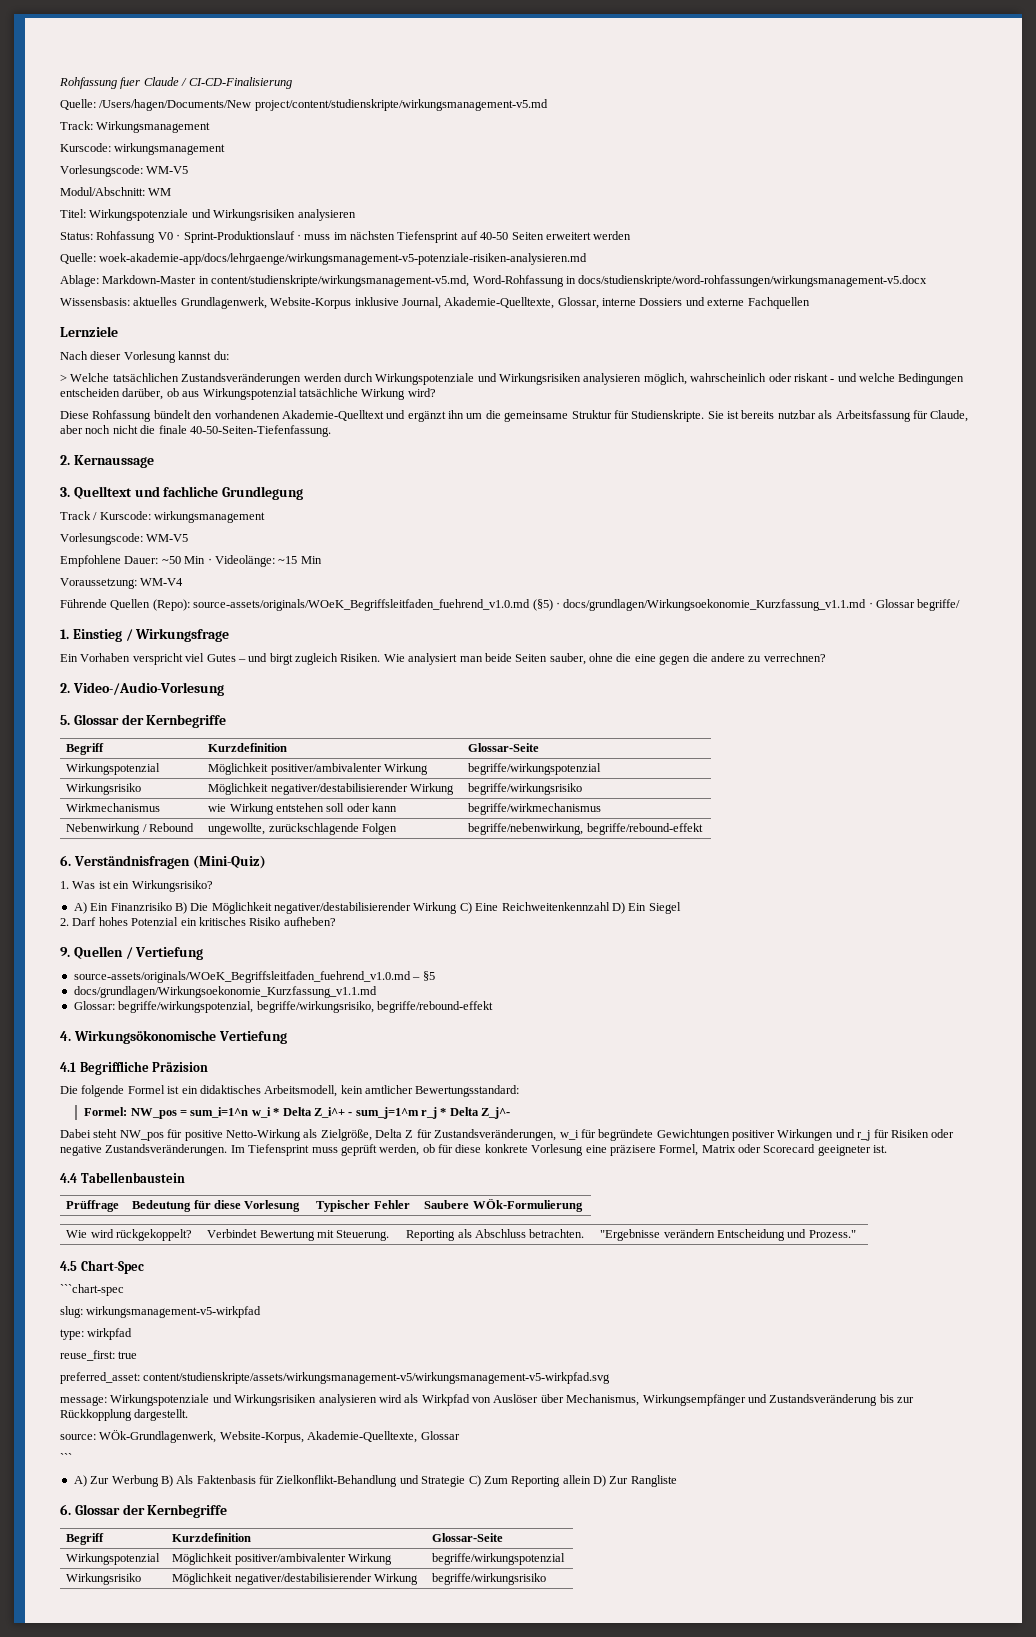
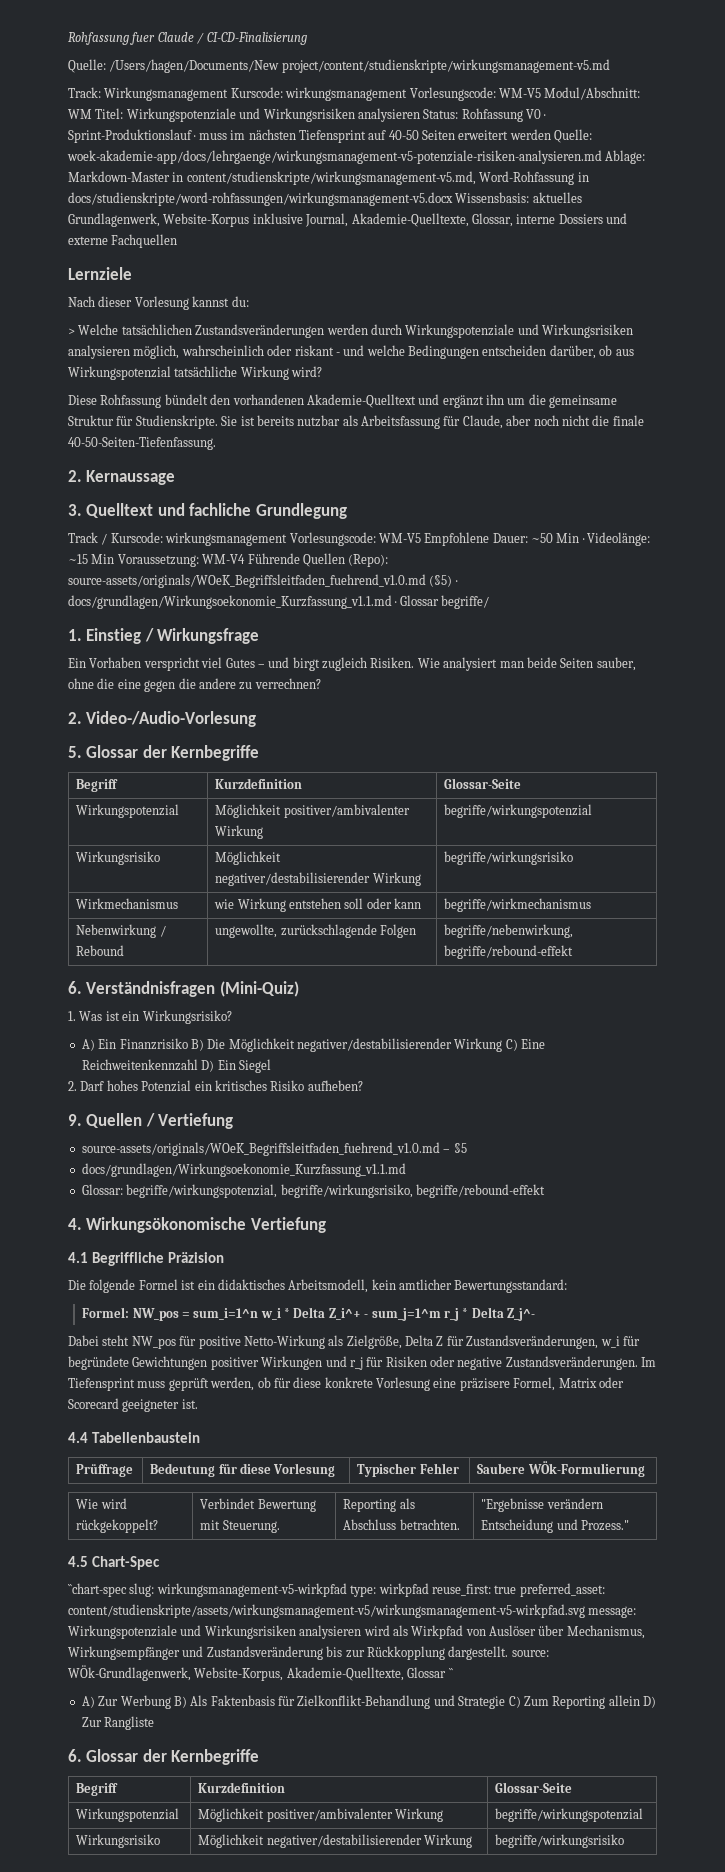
[60,143,226,155] [60,165,189,177] // Kurscode: wirkungsmanagement // Vorlesungscode: WM-V5 // -> [230,87,541,101] Kurscode: wirkungsmanagement Vorlesungscode: WM-V5
(172, 192) // -> (92, 114) none
(356, 215) // -> (420, 115) none
(632, 235) // -> (551, 134) none
(588, 259) // -> (602, 157) none
(928, 281) // -> (453, 199) none
[60,533,189,545] // Vorlesungscode: WM-V5 // -> [289,532,421,546] Vorlesungscode: WM-V5
(322, 560) // -> (115, 559) none
(184, 582) // -> (246, 559) none
[60,1284,124,1296] ```chart-spec // -> [68,1583,127,1597] ``chart-spec
(262, 1312) // -> (347, 1590) none
(133, 1334) // -> (429, 1590) none
(138, 1355) // -> (517, 1589) none
(611, 1378) // -> (585, 1611) none
(189, 1415) // -> (509, 1653) none
[60,1453,72,1462] // ``` -> [448,1668,453,1678] ``

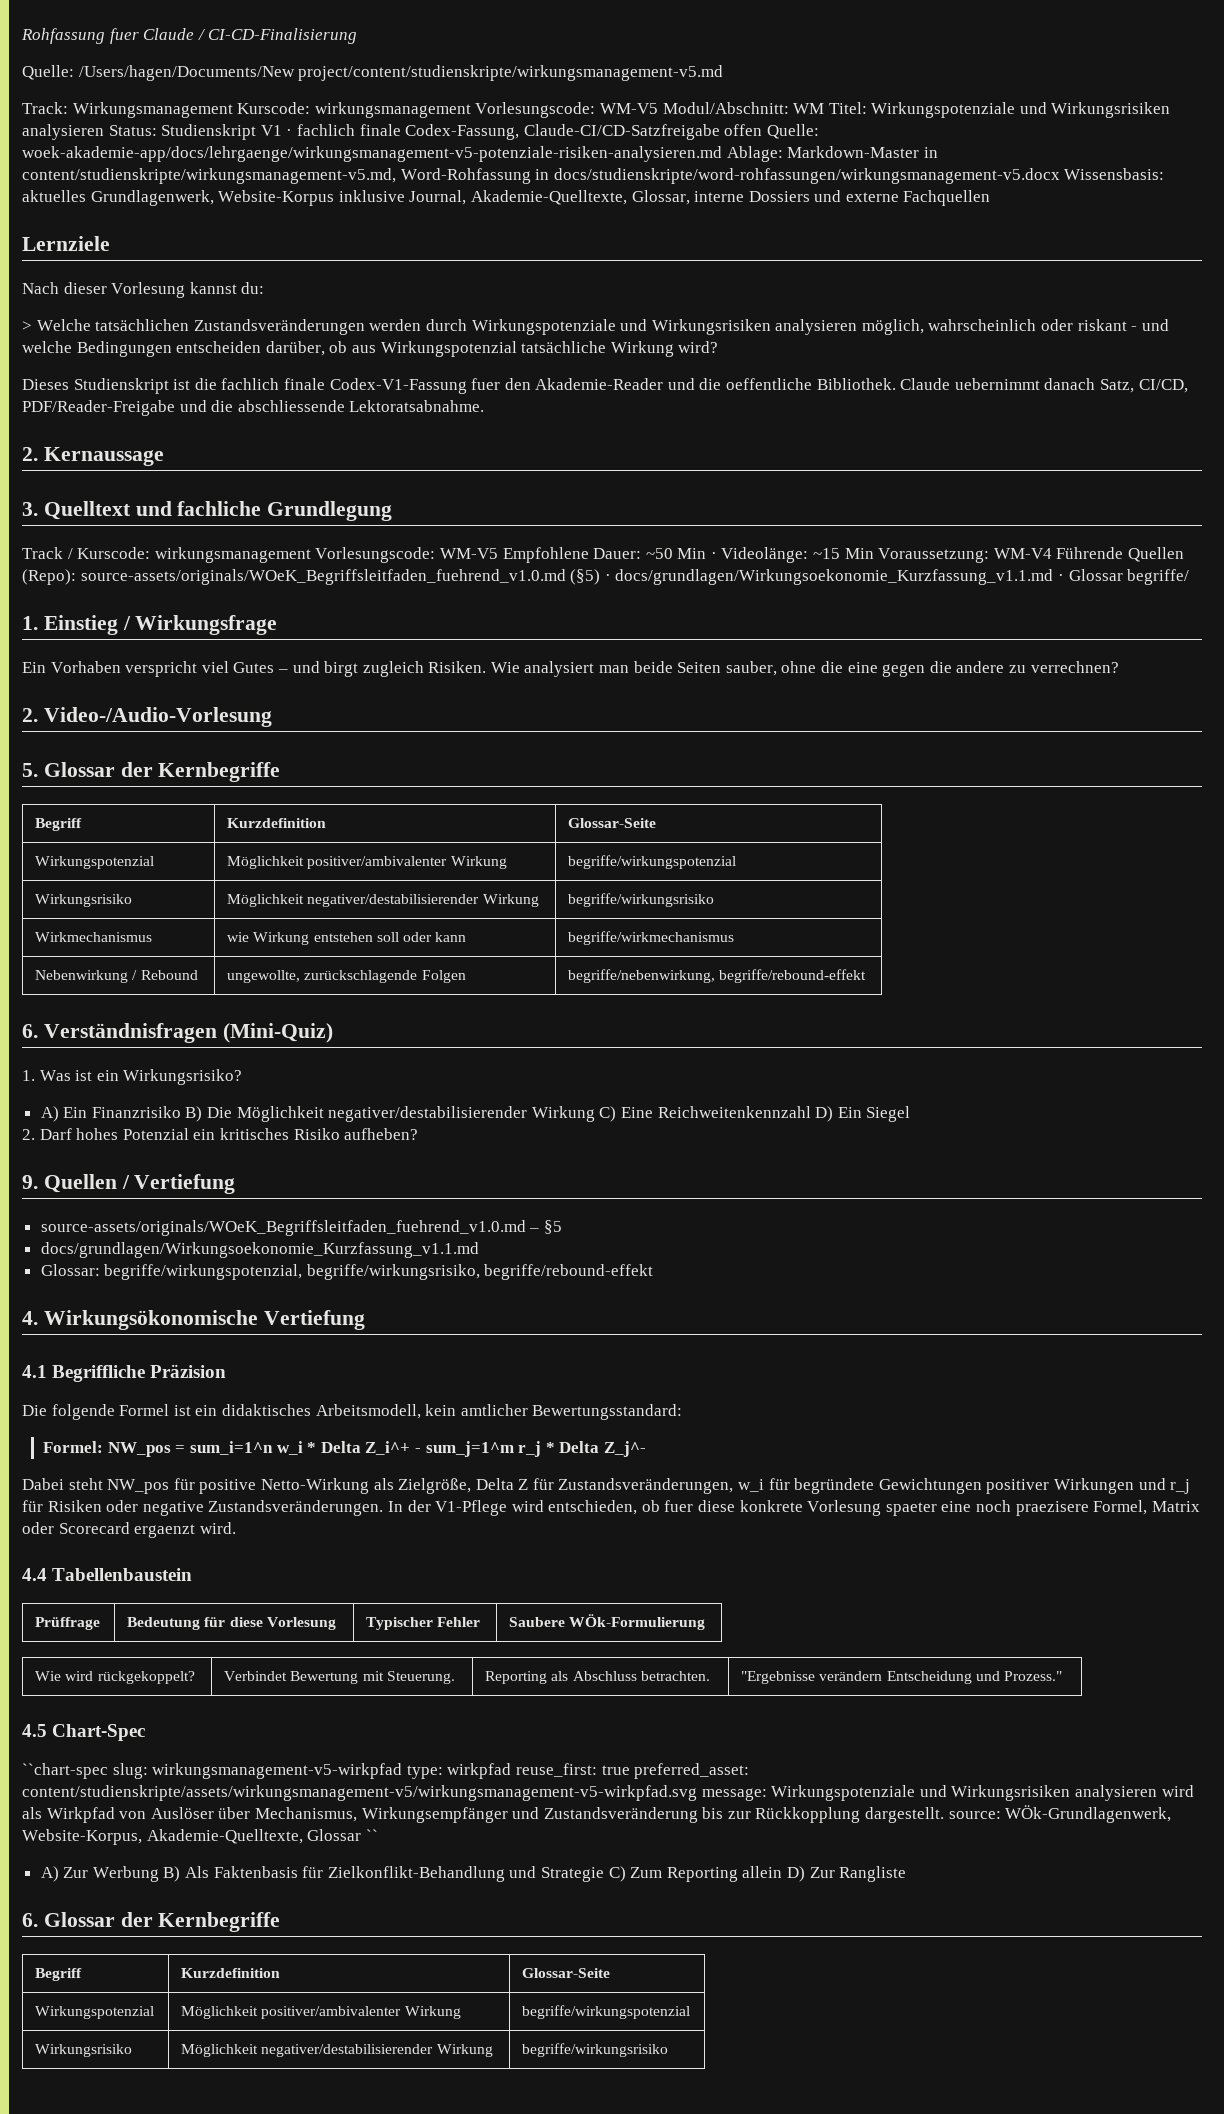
[461,108,547,122] [68,129,551,143] Rohfassung V0 · Sprint-Produktionslauf · muss im nächsten Tiefensprint auf 40-50 Seiten erweitert werden -> [161,124,763,140] Studienskript V1 · fachlich finale Codex-Fassung, Claude-CI/CD-Satzfreigabe offen
[68,394,618,408] [68,415,644,429] [68,437,216,450] Diese Rohfassung bündelt den vorhandenen Akademie-Quelltext und ergänzt ihn um die gemeinsame Struktur für Studienskripte. Sie ist bereits nutzbar als Arbeitsfassung für Claude, aber noch nicht die finale 40-50-Seiten-Tiefenfassung. -> [22,378,1188,394] [22,400,485,416] Dieses Studienskript ist die fachlich finale Codex-V1-Fassung fuer den Akademie-Reader und die oeffentliche Bibliothek. Claude uebernimmt danach Satz, CI/CD, PDF/Reader-Freigabe und die abschliessende Lektoratsabnahme.
[641,1357,657,1367] [68,1377,510,1391] Im Tiefensprint muss geprüft werden, ob für diese konkrete Vorlesung eine präzisere -> [387,1500,1089,1516] In der V1-Pflege wird entschieden, ob fuer diese konkrete Vorlesung spaeter eine noch praezisere
[122,1399,198,1412] geeigneter ist. -> [134,1522,236,1538] ergaenzt wird.

